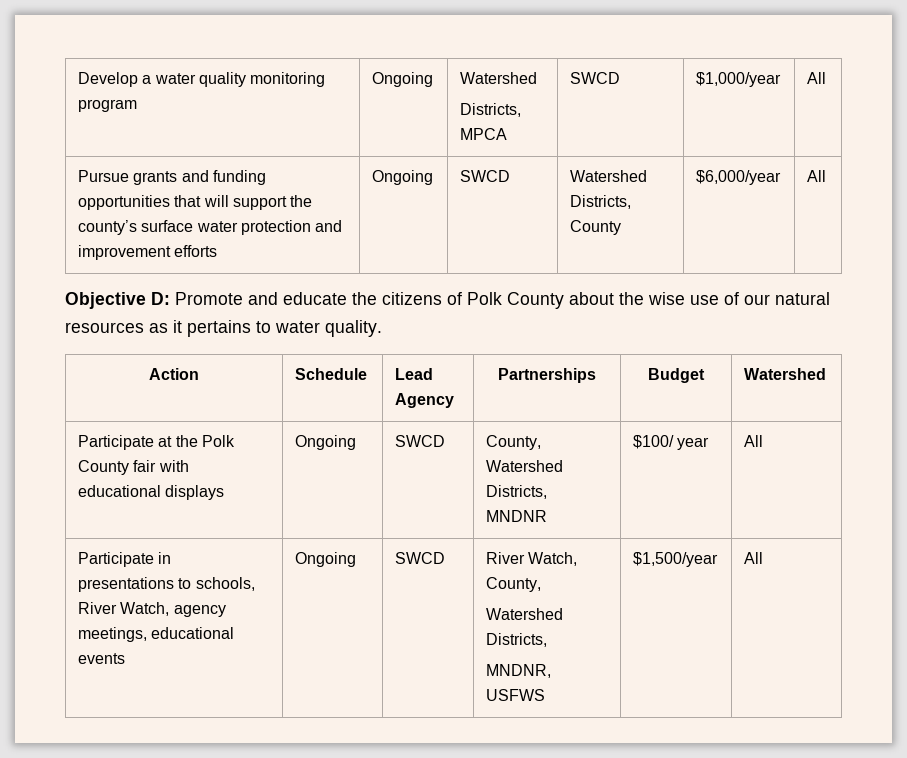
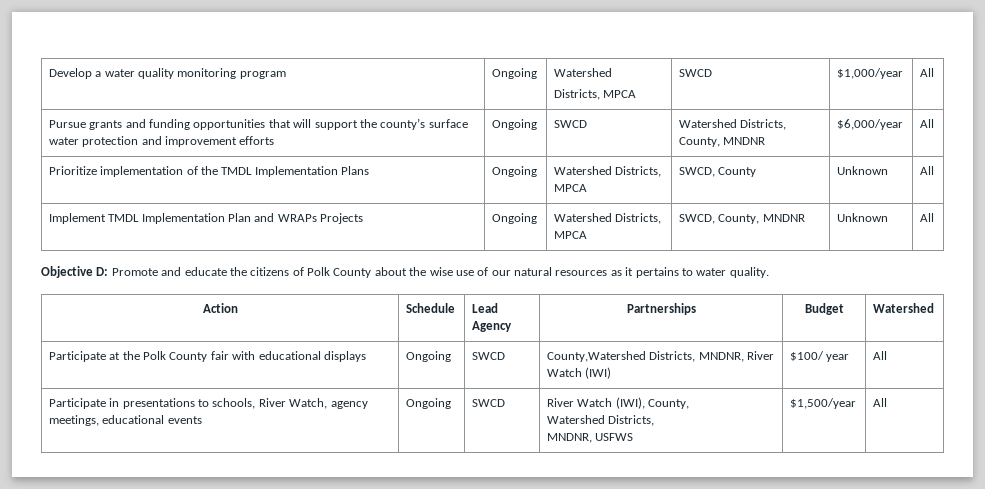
[570,220,622,235] [696,170,782,185] County | $6,000/year -> [678,137,766,147] [836,119,903,130] [919,119,934,128] [48,166,370,177] [491,166,537,177] [553,166,662,177] [553,184,587,192] [678,167,757,177] [836,166,888,175] [919,166,934,175] [48,213,364,224] [491,213,537,224] [553,213,662,224] [553,231,587,239] [678,214,805,224] [836,213,888,222] County, MNDNR | $6,000/year | All // Prioritize implementation of the TMDL Implementation Plans | Ongoing | Watershed Districts, MPCA | SWCD, County | Unknown | All // Implement TMDL Implementation Plan and WRAPs Projects | Ongoing | Watershed Districts, MPCA | SWCD, County, MNDNR | Unknown
[486,435,542,450] [486,460,564,472] [486,485,548,499] [486,510,548,522] County, Watershed Districts, MNDNR -> [546,351,775,362] [546,367,612,379] County,Watershed Districts, MNDNR, River Watch (IWI)
[528,552,578,566] Watch, -> [577,397,645,409] Watch (IWI),

